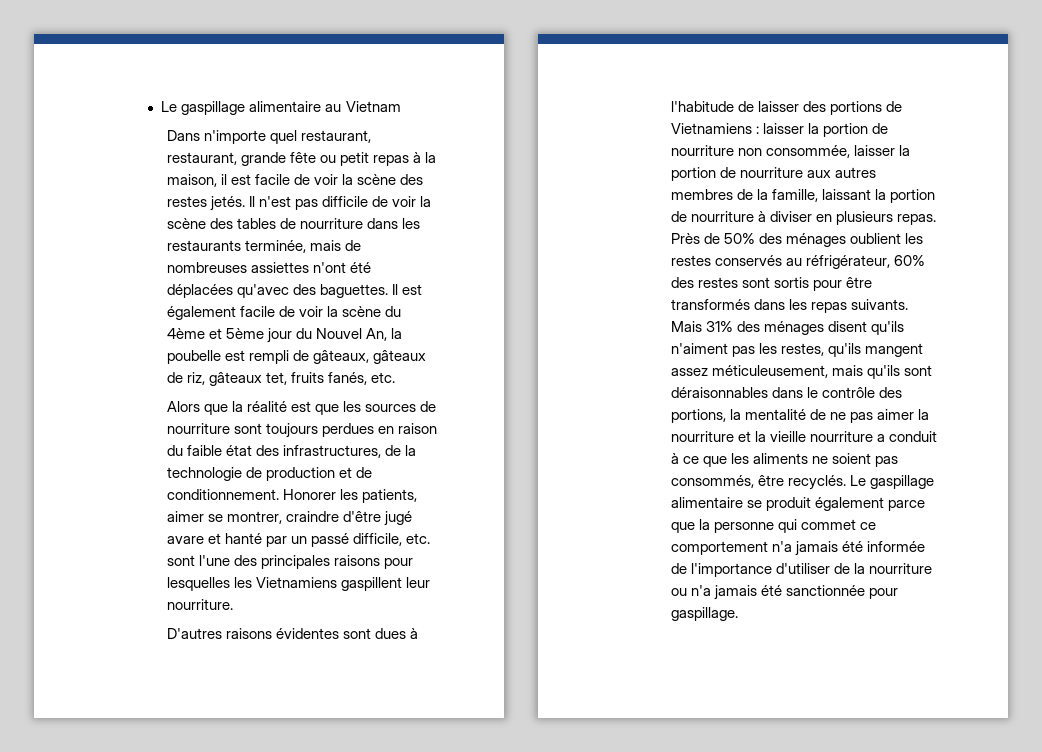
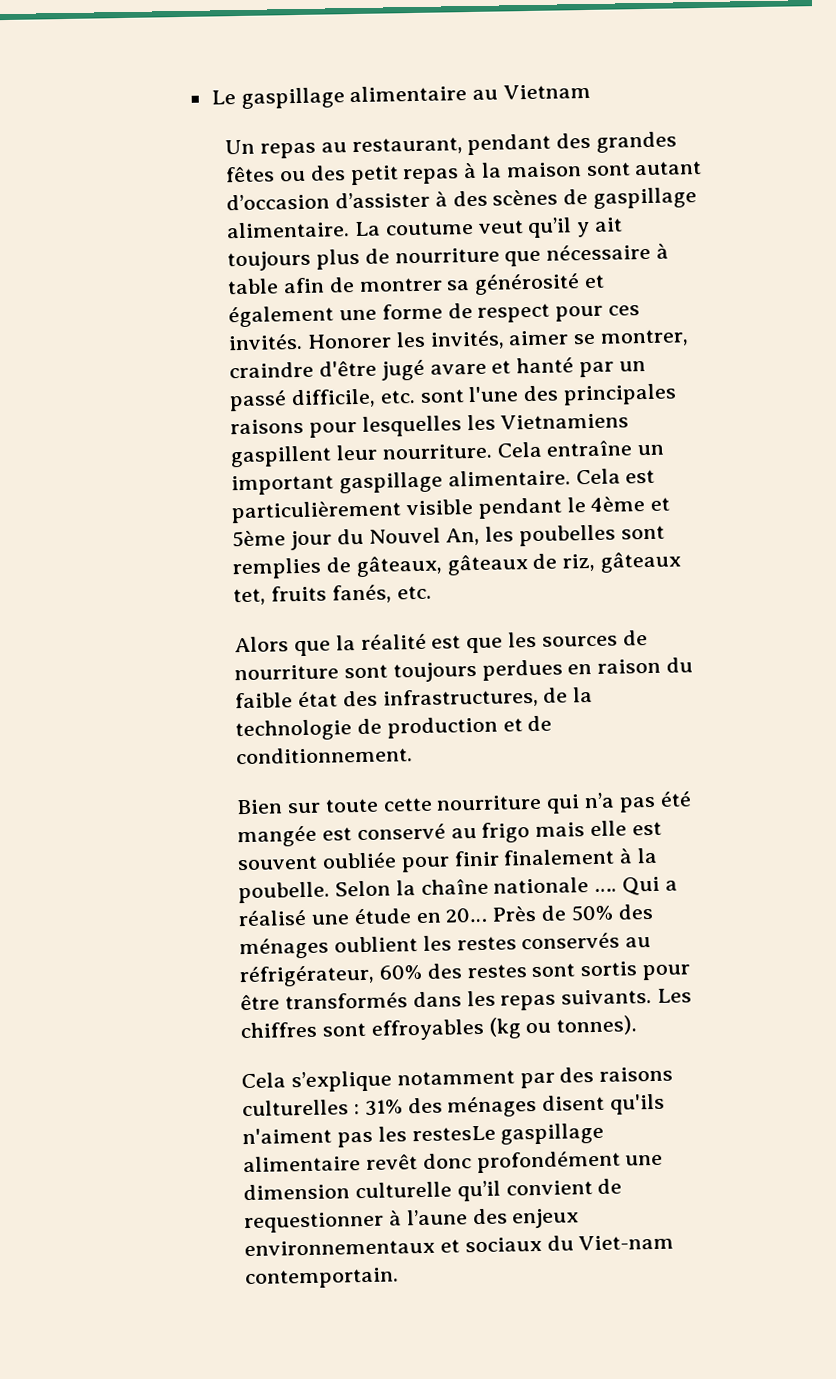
[166,130,371,144] [166,152,437,166] [166,174,424,187] [166,196,432,211] [166,218,421,229] [166,240,361,253] [166,262,371,273] [166,284,422,298] [166,306,402,320] Dans n'importe quel restaurant, restaurant, grande fête ou petit repas à la maison, il est facile de voir la scène des restes jetés. Il n'est pas difficile de voir la scène des tables de nourriture dans les restaurants terminée, mais de nombreuses assiettes n'ont été déplacées qu'avec des baguettes. Il est également facile de voir la scène du -> [225,131,677,159] [225,161,703,186] [226,187,697,211] [226,217,623,239] [227,243,669,272] [227,273,605,295] [228,303,640,328] [228,329,689,351] [229,357,646,381] [229,383,677,412] [230,413,630,438] [230,440,665,468] [231,468,656,496] [231,497,586,524] Un repas au restaurant, pendant des grandes fêtes ou des petit repas à la maison sont autant d’occasion d’assister à des scènes de gaspillage alimentaire. La coutume veut qu’il y ait toujours plus de nourriture que nécessaire à table afin de montrer sa générosité et également une forme de respect pour ces invités. Honorer les invités, aimer se montrer, craindre d'être jugé avare et hanté par un passé difficile, etc. sont l'une des principales raisons pour lesquelles les Vietnamiens gaspillent leur nourriture. Cela entraîne un important gaspillage alimentaire. Cela est particulièrement visible pendant le
[391,328,403,339] [166,350,289,364] la poubelle est rempli -> [485,524,665,547] [232,557,323,580] les poubelles sont remplies
[282,489,417,503] [166,511,412,526] [166,533,431,547] [166,555,413,569] [166,577,430,591] [166,599,233,610] [166,628,418,639] [670,101,902,115] [670,123,888,137] [670,145,910,158] [670,167,876,181] [670,189,936,203] [670,211,937,225] Honorer les patients, aimer se montrer, craindre d'être jugé avare et hanté par un passé difficile, etc. sont l'une des principales raisons pour lesquelles les Vietnamiens gaspillent leur nourriture. // D'autres raisons évidentes sont dues à l'habitude de laisser des portions de Vietnamiens : laisser la portion de nourriture non consommée, laisser la portion de nourriture aux autres membres de la famille, laissant la portion de nourriture à diviser en plusieurs repas. -> [236,791,692,815] [237,820,662,848] [237,847,658,873] [238,876,678,904] [238,907,489,927] // Bien sur toute cette nourriture qui n’a pas été mangée est conservé au frigo mais elle est souvent oubliée pour finir finalement à la poubelle. Selon la chaîne nationale …. Qui a réalisé une étude en 20…
[670,321,702,332] Mais -> [656,988,692,1003] [240,1015,638,1041] [241,1066,674,1093] [242,1099,360,1117] Les chiffres sont effroyables (kg ou tonnes). // Cela s’explique notamment par des raisons culturelles :
[780,343,923,357] [670,365,932,379] [670,387,902,398] [670,409,930,423] [670,431,938,442] [670,453,899,467] [670,475,934,490] [670,497,925,511] [670,519,876,533] [670,541,925,556] [670,563,932,577] [670,585,898,600] [670,607,738,621] restes, qu'ils mangent assez méticuleusement, mais qu'ils sont déraisonnables dans le contrôle des portions, la mentalité de ne pas aimer la nourriture et la vieille nourriture a conduit à ce que les aliments ne soient pas consommés, être recyclés. Le gaspillage alimentaire se produit également parce que la personne qui commet ce comportement n'a jamais été informée de l'importance d'utiliser de la nourriture ou n'a jamais été sanctionnée pour gaspillage. -> [411,1122,605,1145] [243,1150,664,1174] [243,1178,623,1202] [244,1208,580,1234] [244,1234,675,1257] [245,1267,400,1290] restesLe gaspillage alimentaire revêt donc profondément une dimension culturelle qu’il convient de requestionner à l’aune des enjeux environnementaux et sociaux du Viet-nam contemportain.

